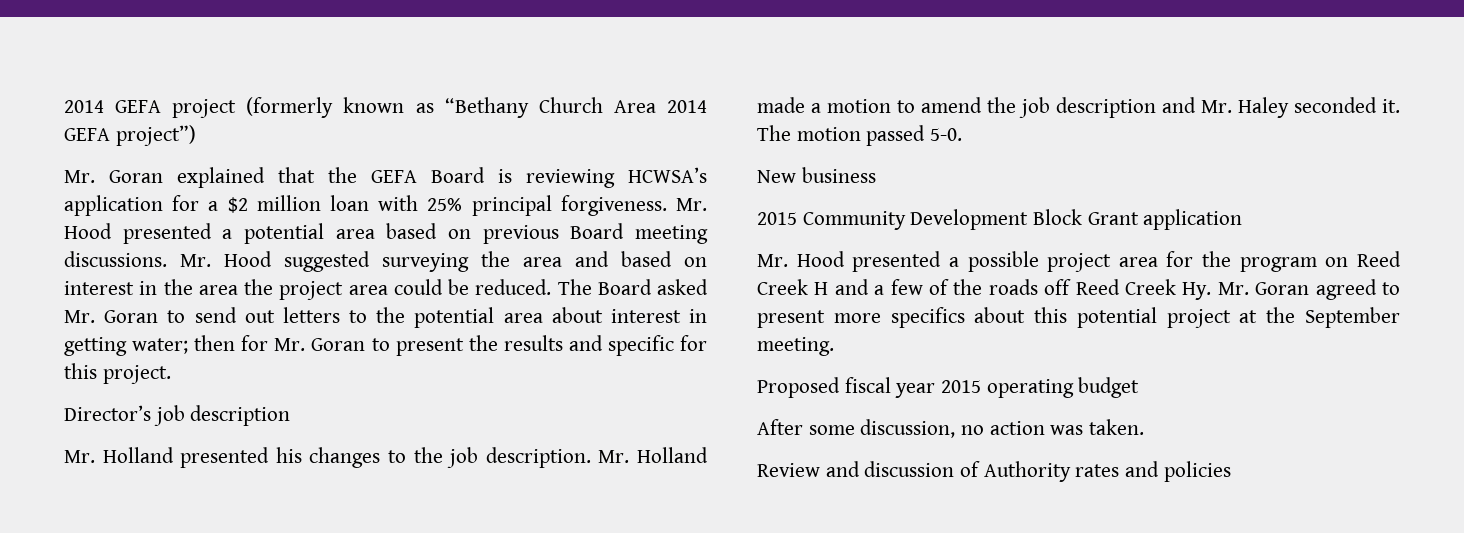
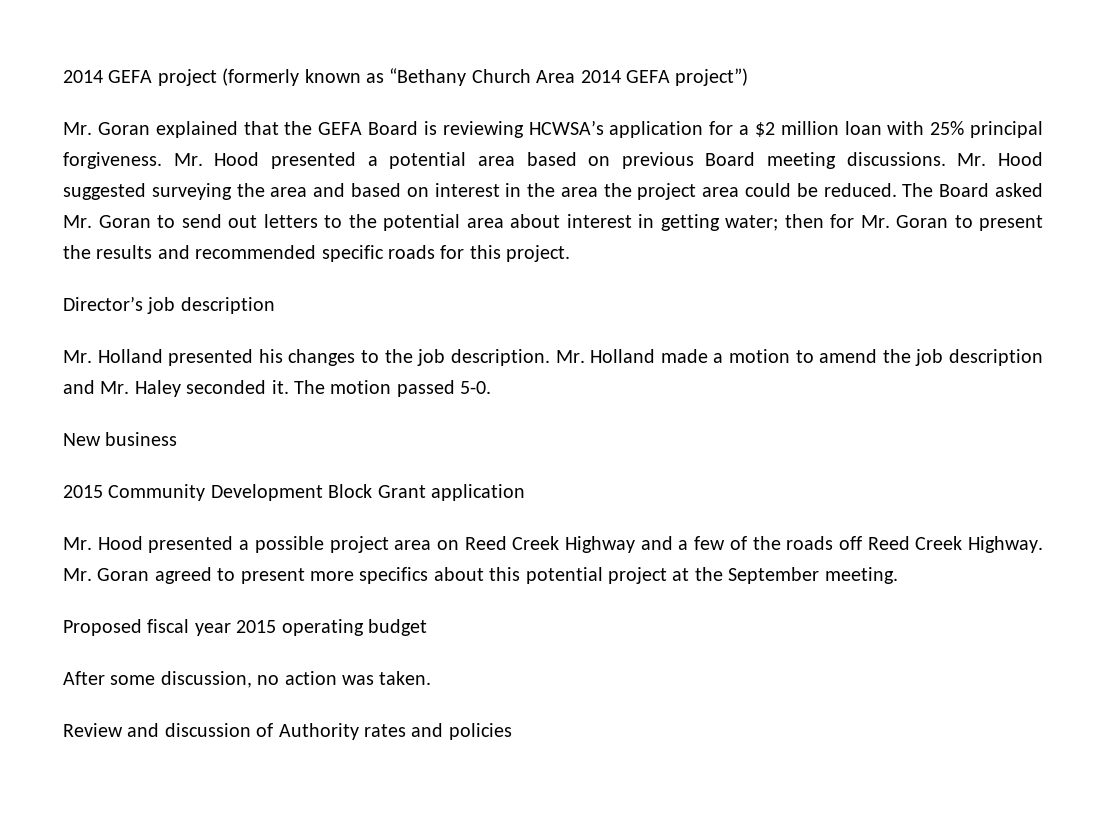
[607,335,674,356] specific -> [195,245,435,262] recommended specific roads
[1166,251,1317,272] for the program -> (432, 545) none
[814,282,829,295] H -> [564,536,635,553] Highway
[1182,282,1212,300] Hy. -> [968,536,1044,553] Highway.

